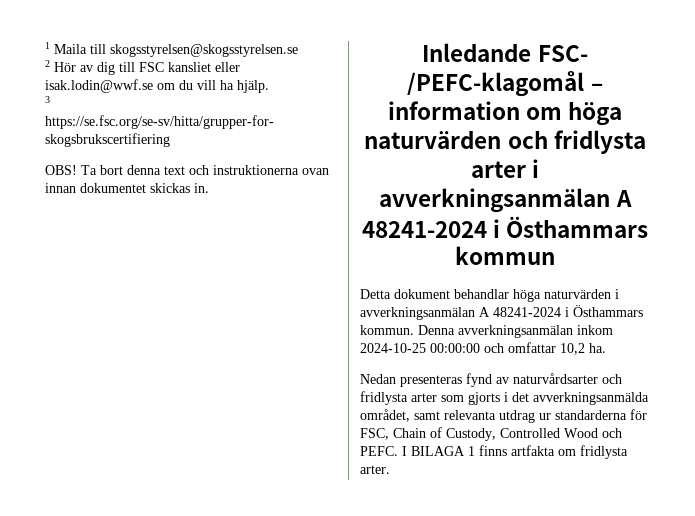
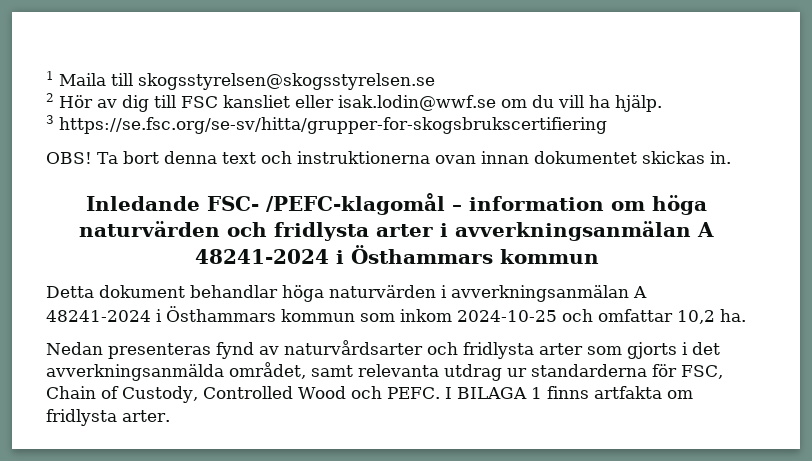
[360,325,573,338] kommun. Denna avverkningsanmälan -> [281,309,395,322] kommun som
[430,343,480,353] 00:00:00 -> (557, 316) none

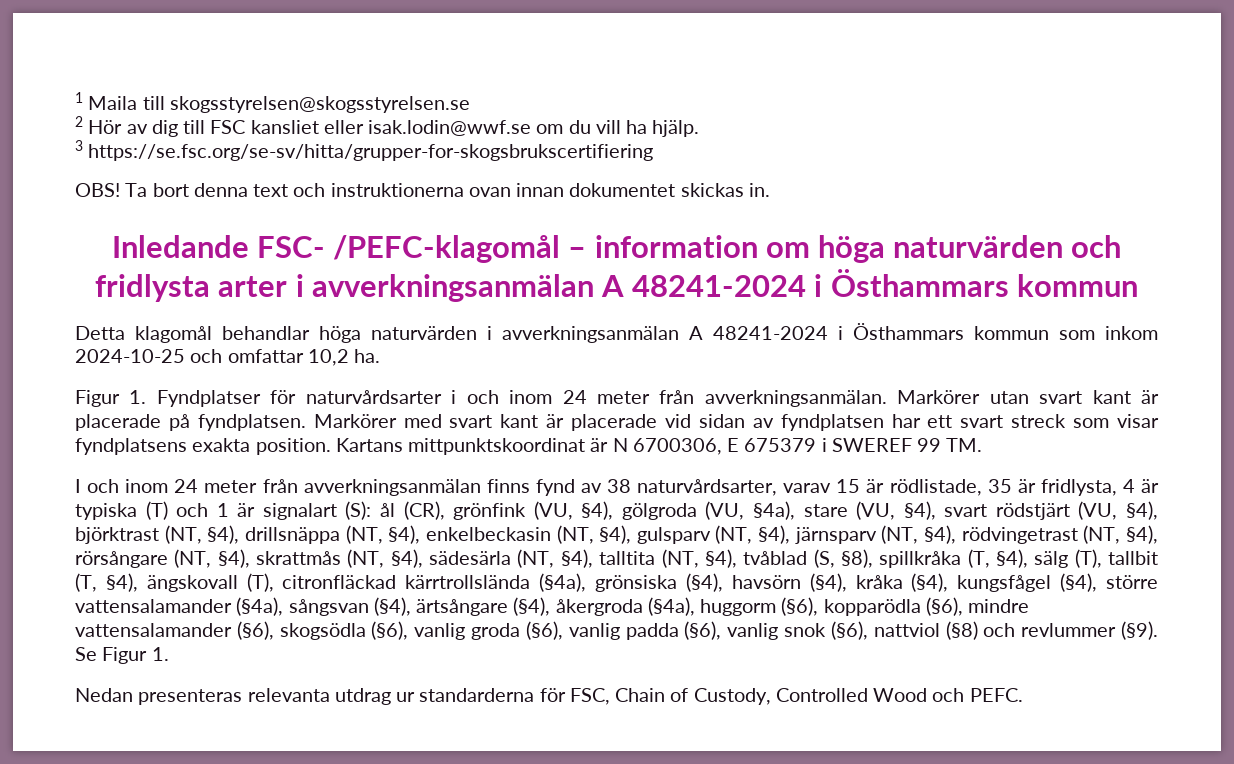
[99,285,185,298] dokument -> [135,326,212,343] klagomål
[46,340,720,359] [46,362,353,381] Nedan presenteras fynd av naturvårdsarter och fridlysta arter som gjorts i det avverkningsanmälda området, samt -> [75,390,1159,407] [75,414,1160,431] [75,438,983,455] [75,479,1159,496] [75,501,1158,520] [75,525,1158,544] [75,549,1159,568] [75,573,1158,592] [75,597,1030,616] [75,621,1159,640] [75,647,169,664] [75,688,243,705] Figur 1. Fyndplatser för naturvårdsarter i och inom 24 meter från avverkningsanmälan. Markörer utan svart kant är placerade på fyndplatsen. Markörer med svart kant är placerade vid sidan av fyndplatsen har ett svart streck som visar fyndplatsens exakta position. Kartans mittpunktskoordinat är N 6700306, E 675379 i SWEREF 99 TM. // I och inom 24 meter från avverkningsanmälan finns fynd av 38 naturvårdsarter, varav 15 är rödlistade, 35 är fridlysta, 4 är typiska (T) och 1 är signalart (S): ål (CR), grönfink (VU, §4), gölgroda (VU, §4a), stare (VU, §4), svart rödstjärt (VU, §4), björktrast (NT, §4), drillsnäppa (NT, §4), enkelbeckasin (NT, §4), gulsparv (NT, §4), järnsparv (NT, §4), rödvingetrast (NT, §4), rörsångare (NT, §4), skrattmås (NT, §4), sädesärla (NT, §4), talltita (NT, §4), tvåblad (S, §8), spillkråka (T, §4), sälg (T), tallbit (T, §4), ängskovall (T), citronfläckad kärrtrollslända (§4a), grönsiska (§4), havsörn (§4), kråka (§4), kungsfågel (§4), större vattensalamander (§4a), sångsvan (§4), ärtsångare (§4), åkergroda (§4a), huggorm (§6), kopparödla (§6), mindre vattensalamander (§6), skogsödla (§6), vanlig groda (§6), vanlig padda (§6), vanlig snok (§6), nattviol (§8) och revlummer (§9). Se Figur 1. // Nedan presenteras
[444,386,693,399] [46,409,170,426] I BILAGA 1 finns artfakta om fridlysta arter. -> (1023, 695) none

